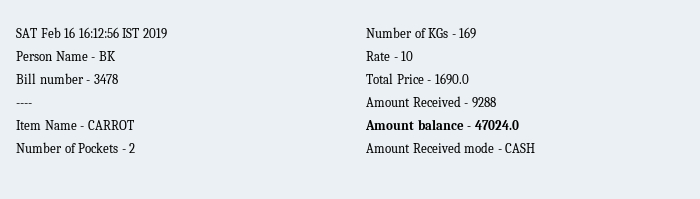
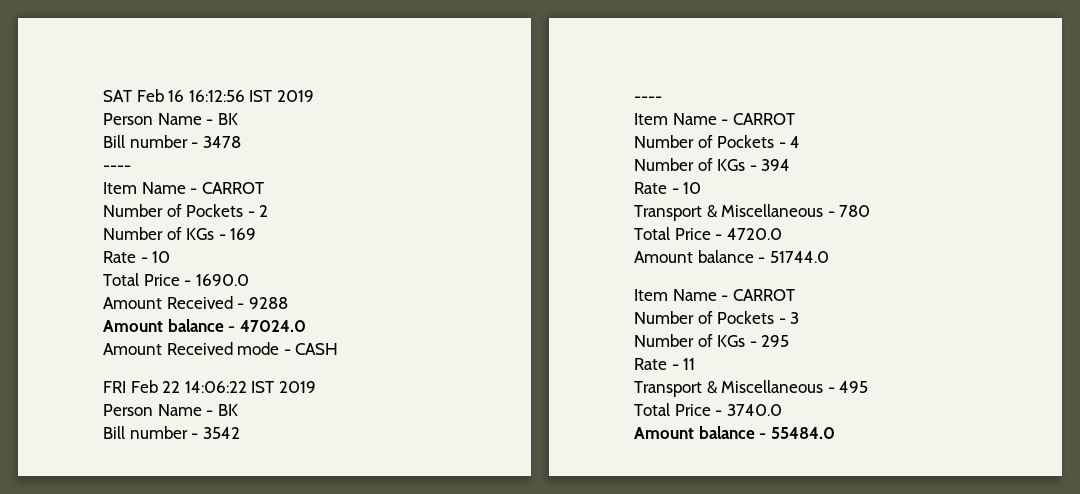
(536, 148) none -> [103,380,316,393] [103,404,238,416] [103,426,240,439] [634,96,662,102] [634,113,795,125] [634,135,801,148] [634,158,791,171] [634,182,702,194] [634,204,871,221] [634,227,782,240] [634,250,829,263] [634,289,795,301] [634,311,800,324] [634,334,790,347] [634,358,696,370] [634,380,869,397] [634,403,782,416] [634,426,835,439] // FRI Feb 22 14:06:22 IST 2019 // Person Name - BK // Bill number - 3542 // ---- // Item Name - CARROT // Number of Pockets - 4 // Number of KGs - 394 // Rate - 10 // Transport & Miscellaneous - 780 // Total Price - 4720.0 // Amount balance - 51744.0 // Item Name - CARROT // Number of Pockets - 3 // Number of KGs - 295 // Rate - 11 // Transport & Miscellaneous - 495 // Total Price - 3740.0 // Amount balance - 55484.0

